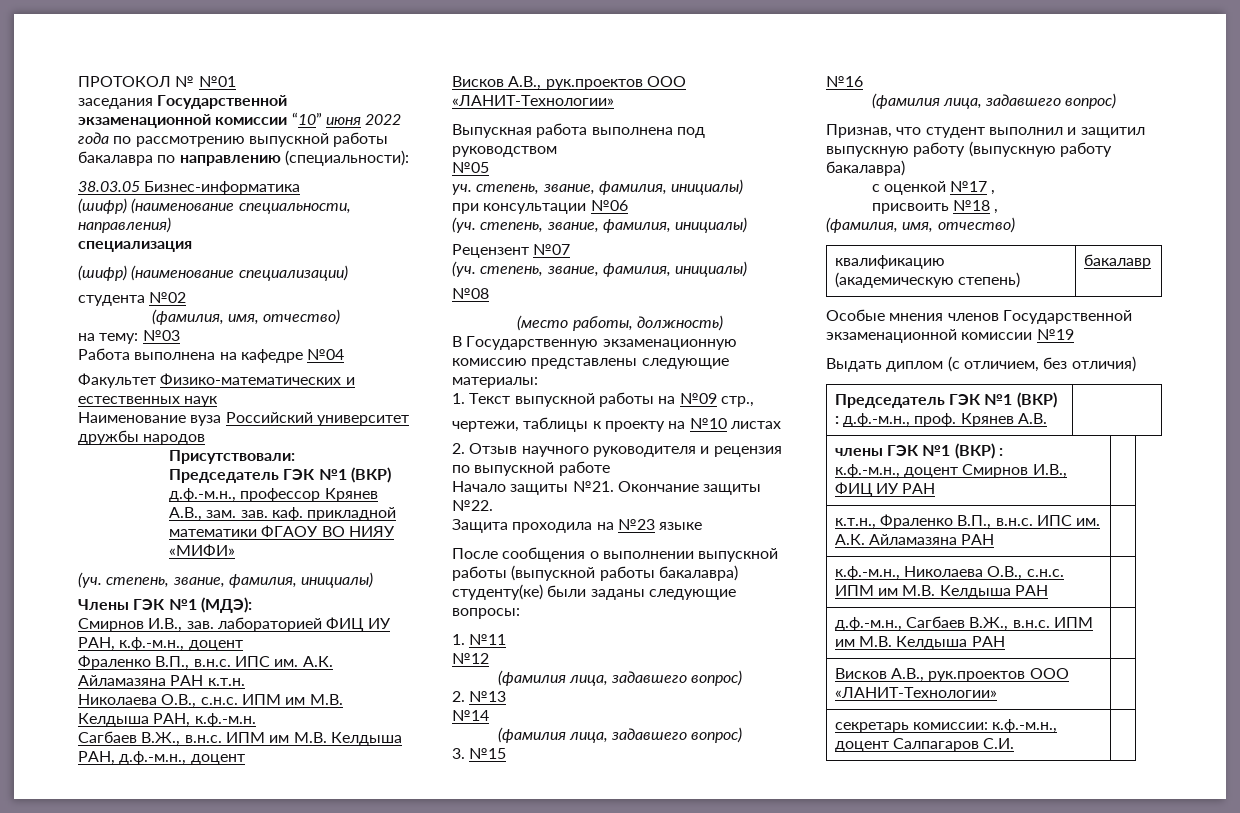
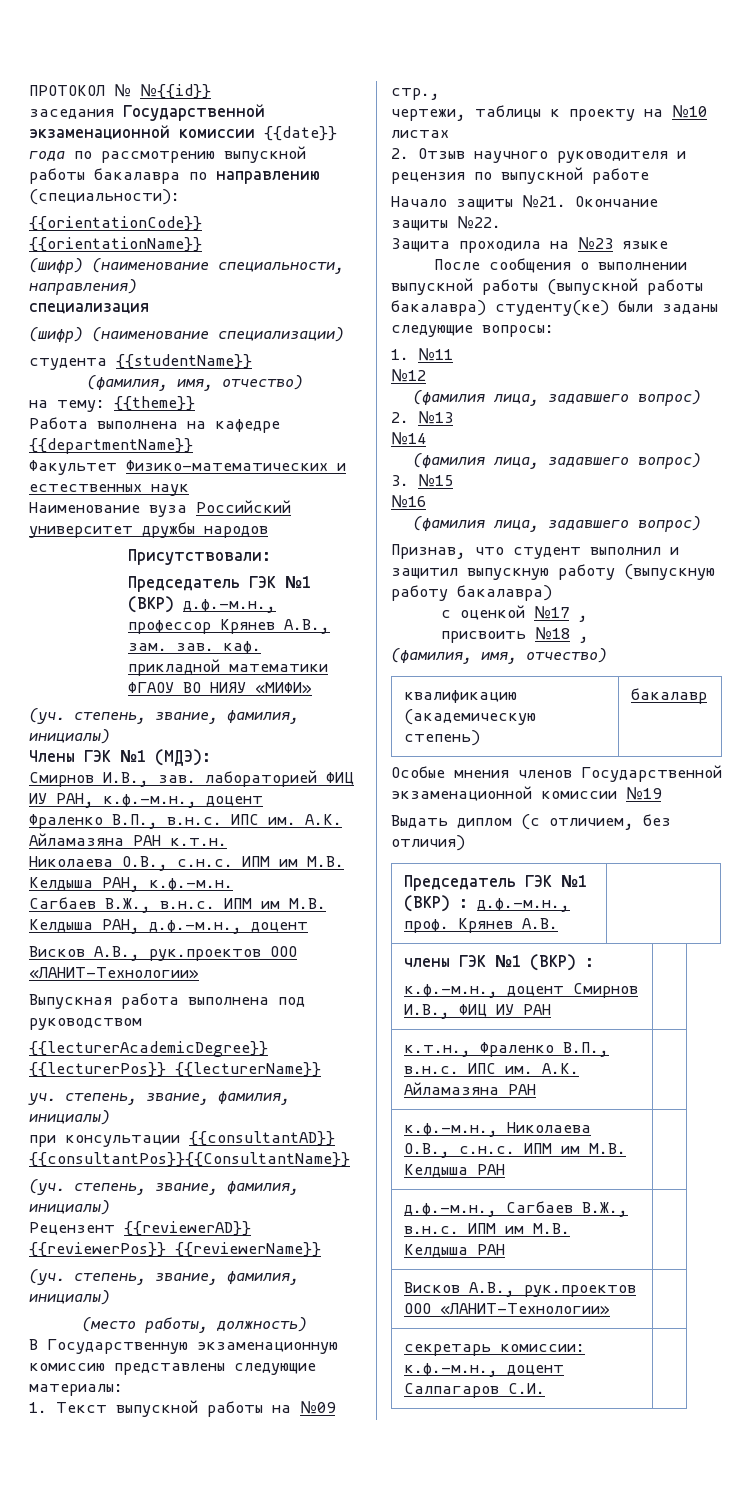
[198,76,236,87] №01 -> [140,84,211,99] №{{id}}
[291,112,402,125] “10” июня 2022 -> [264,126,337,141] {{date}}
[78,181,301,195] 38.03.05 Бизнес-информатика -> [29,216,202,231] [29,237,202,252] {{orientationCode}} {{orientationName}}
[149,292,187,303] №02 -> [116,354,252,369] {{studentName}}
[142,330,180,341] №03 -> [114,396,195,411] {{theme}}
[307,349,345,360] №04 -> [29,438,193,454] {{departmentName}}
[452,162,489,173] №05 -> [29,1041,268,1057] [29,1062,321,1077] {{lecturerAcademicDegree}} {{lecturerPos}} {{lecturerName}}
[590,200,628,211] №06 -> [189,1131,335,1146] [29,1152,350,1167] {{consultantAD}} {{consultantPos}}{{ConsultantName}}
[533,244,571,255] [452,261,748,277] [452,288,489,299] №07 // (уч. степень, звание, фамилия, инициалы) // №08 -> [124,1221,251,1236] [29,1242,321,1257] [29,1269,299,1285] [29,1290,110,1305] {{reviewerAD}} {{reviewerPos}} {{reviewerName}} // (уч. степень, звание, фамилия, инициалы)

